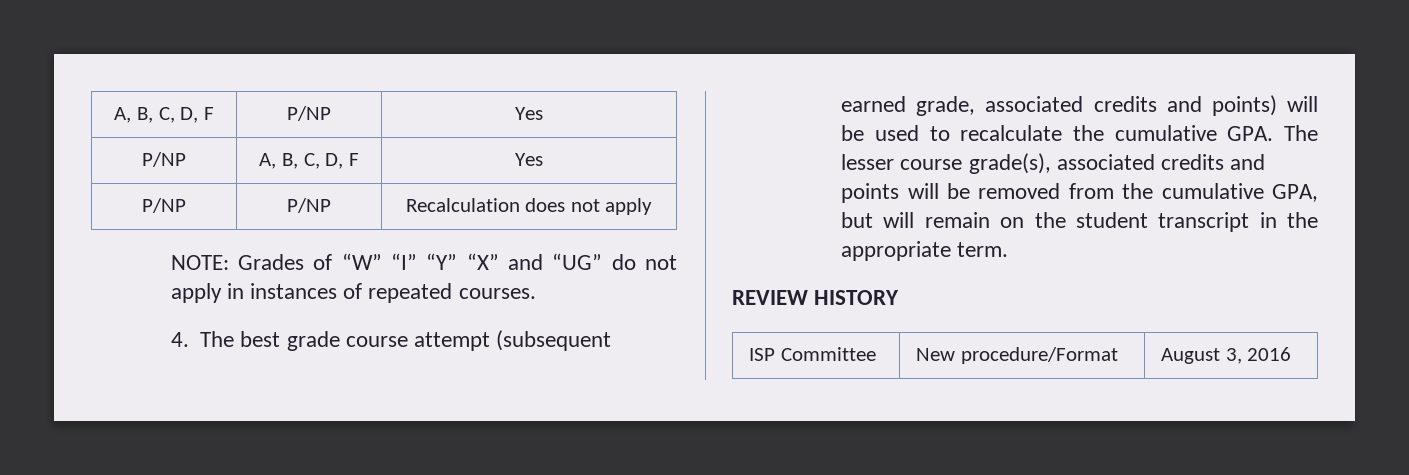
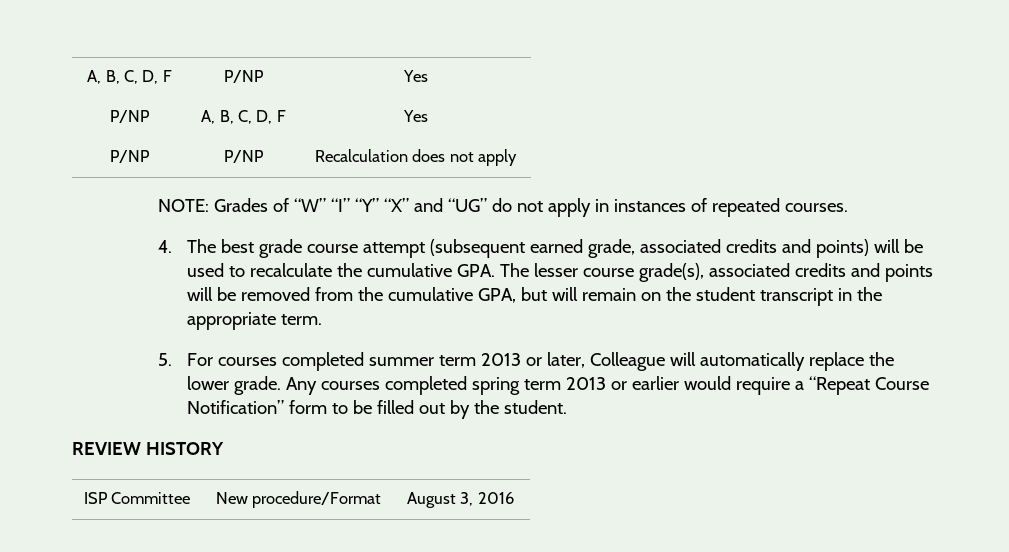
(1009, 249) none -> [157,352,894,371] [186,376,929,395] [186,400,567,419] // 5. For courses completed summer term 2013 or later, Colleague will automatically replace the lower grade. Any courses completed spring term 2013 or earlier would require a “Repeat Course Notification” form to be filled out by the student.

